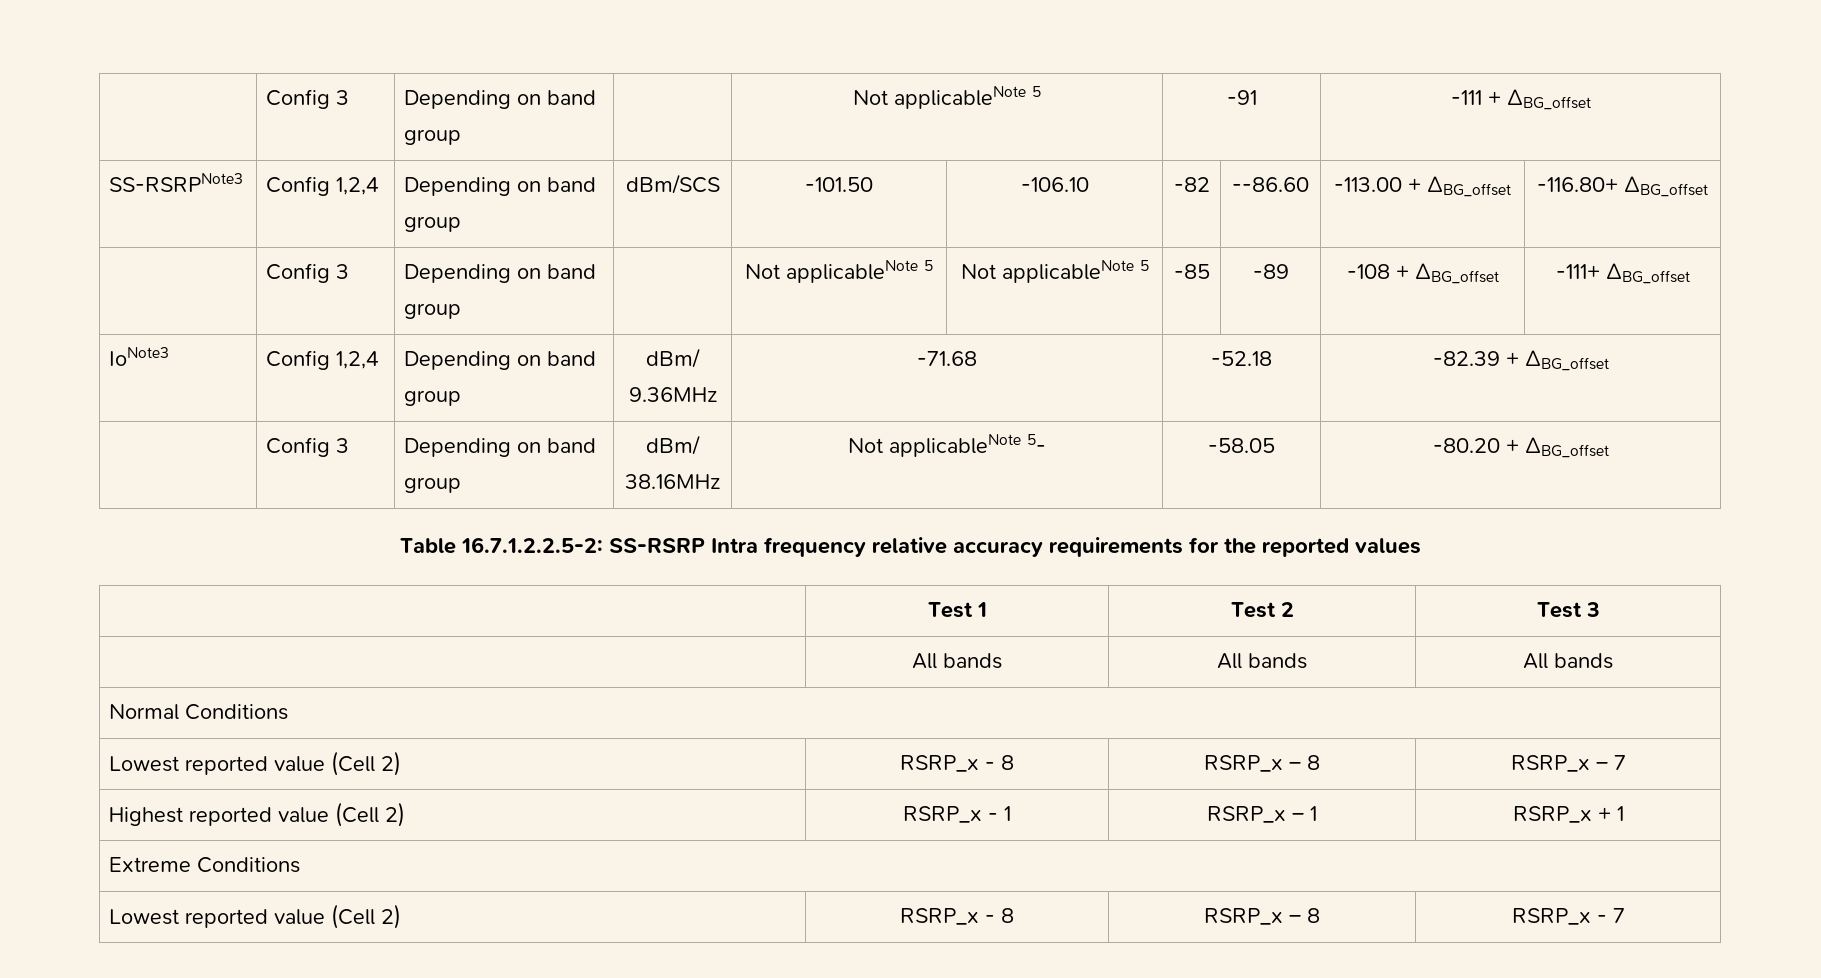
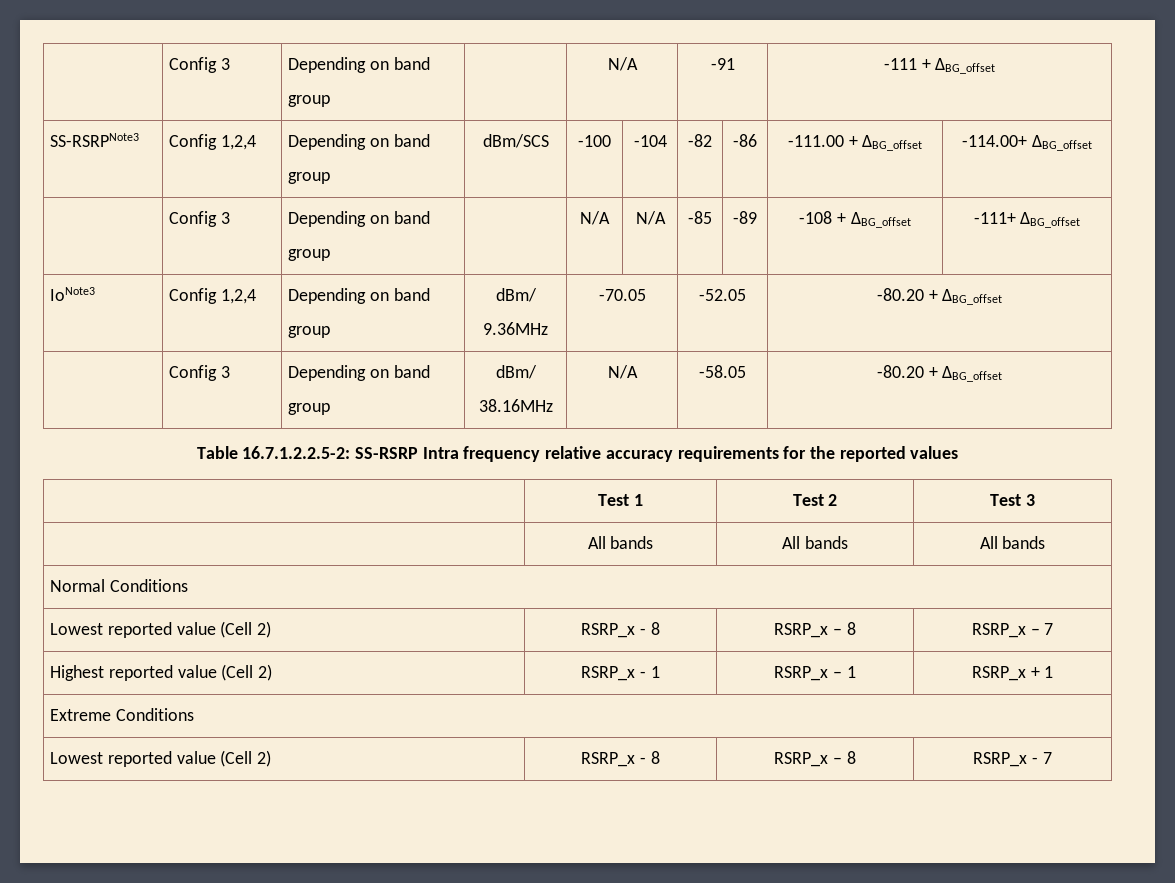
[266,89,350,109] [404,90,597,109] [404,129,462,145] [853,86,1041,109] | Config 3 | Depending on band // group | | Not applicableNote 5 -> [169,57,230,73] [288,57,430,73] [288,95,331,107] [607,57,638,71] | Config 3 | Depending on band // group | | N/A
[805,177,873,192] [1020,177,1089,192] -101.50 | -106.10 -> [578,135,611,147] [633,135,667,147] -100 | -104
[1232,177,1309,192] [1334,176,1511,197] [1537,177,1618,192] --86.60 | -113.00 + ΔBG_offset | -116.80+ -> [733,134,757,147] [787,135,923,151] [962,135,1028,147] -86 | -111.00 + ΔBG_offset | -114.00+
[745,260,933,283] [960,260,1149,283] Not applicableNote 5 | Not applicableNote 5 -> [580,211,610,225] [635,211,666,225] N/A | N/A
[917,351,977,366] [1211,351,1272,366] [1432,351,1500,366] -71.68 | -52.18 | -82.39 -> [598,289,646,301] [699,289,746,301] [876,288,924,301] -70.05 | -52.05 | -80.20
[848,434,1046,457] Not applicableNote 5- -> [607,365,638,379] N/A

